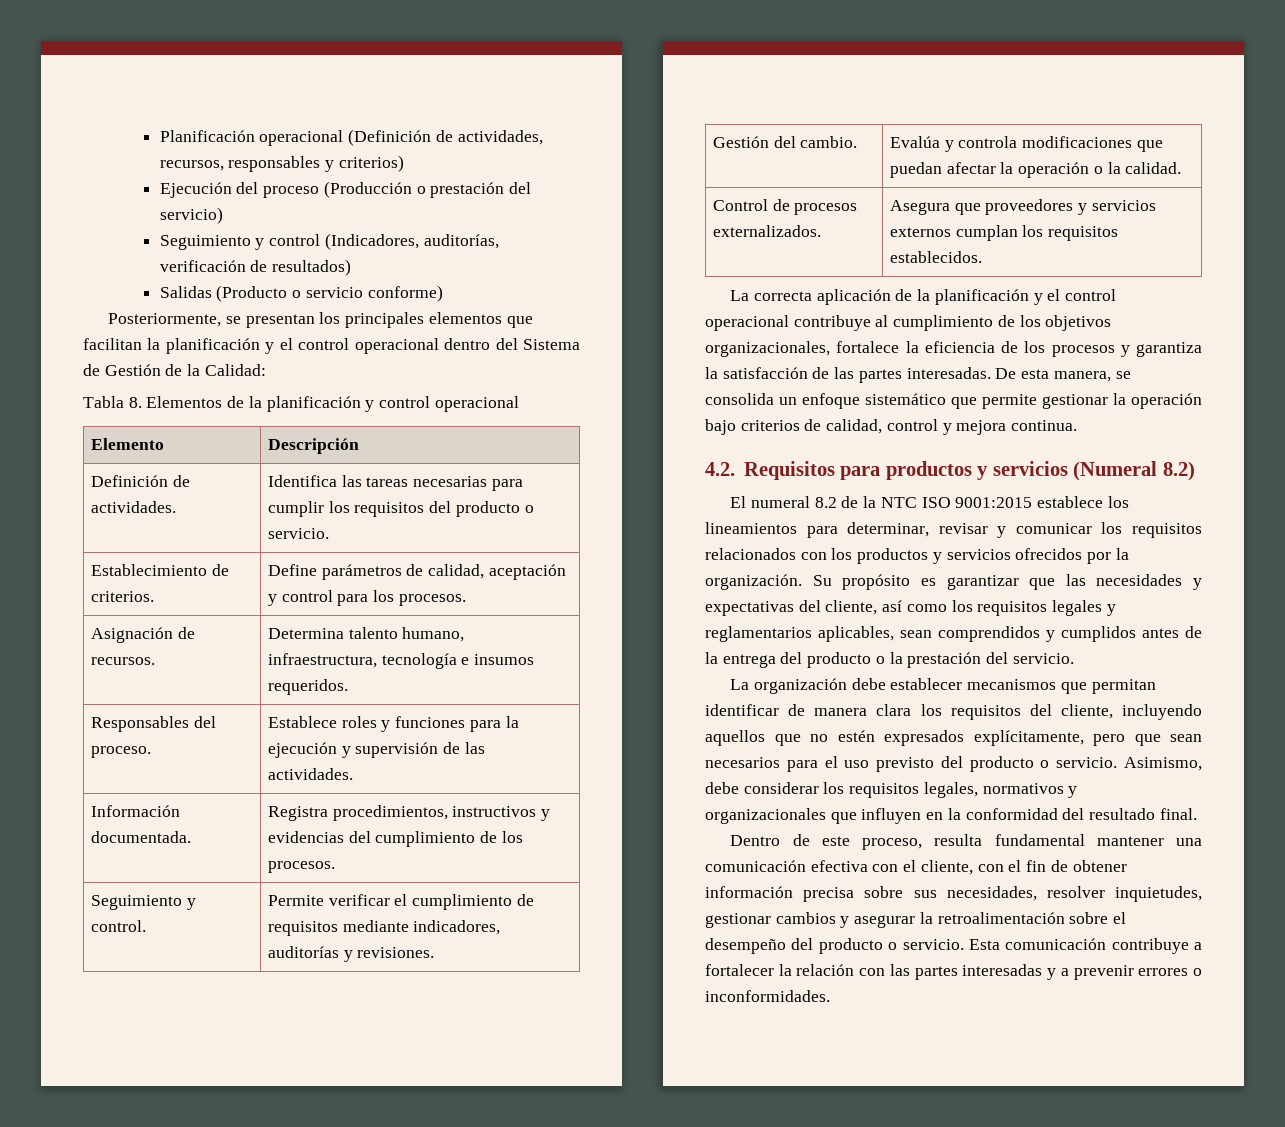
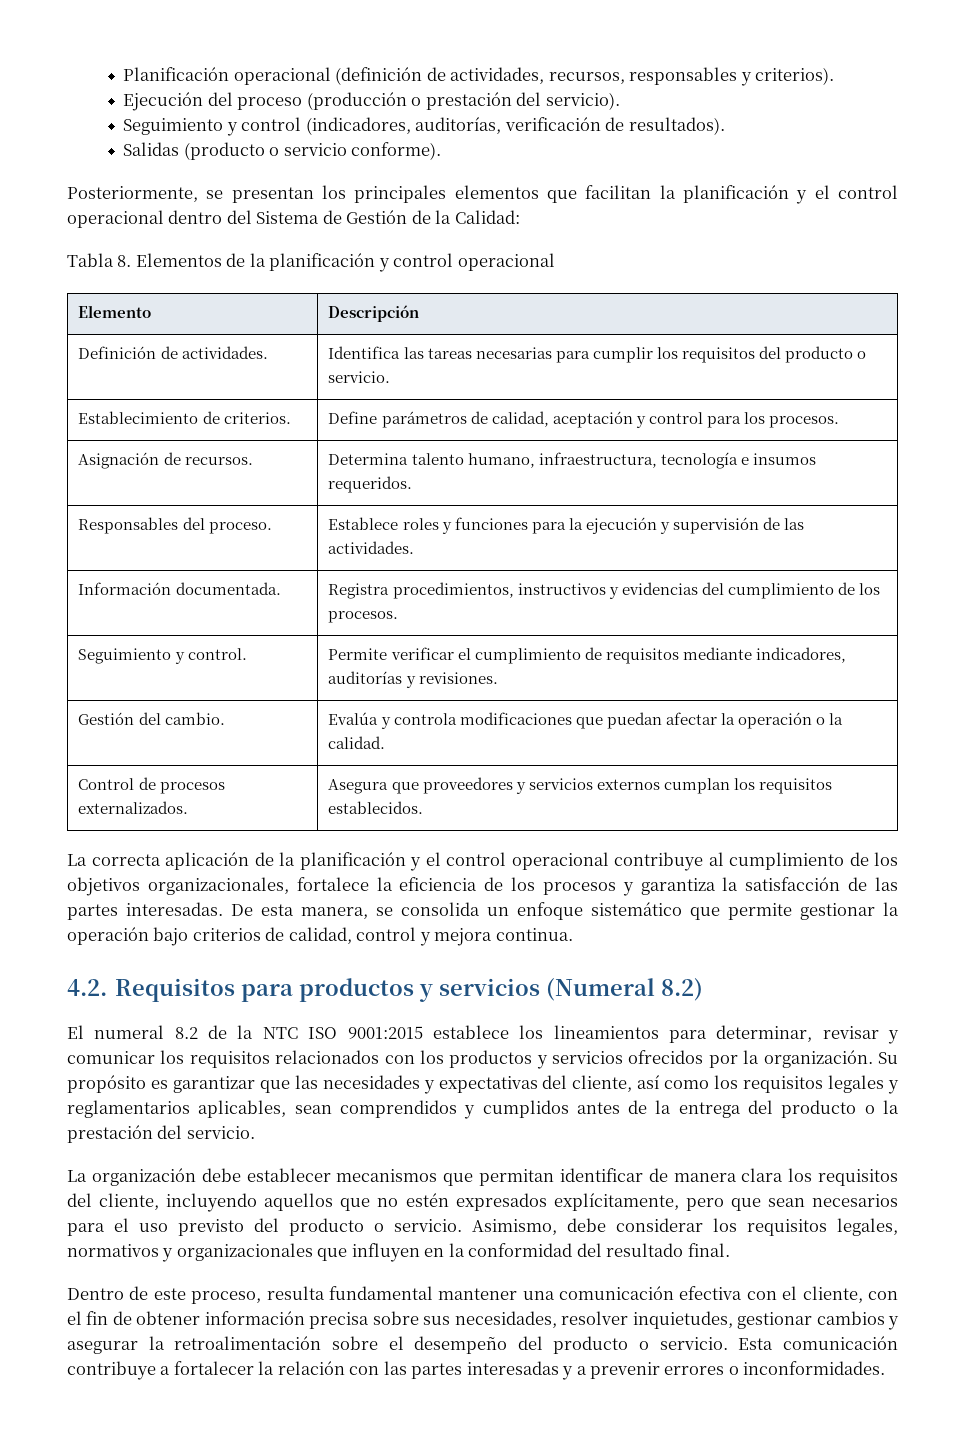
[348,129,432,146] (Definición -> [335,67,423,85] (definición
[338,155,404,172] criterios) -> [755,67,835,85] criterios).
[323,181,412,198] (Producción -> [306,92,407,110] (producción
[159,207,223,224] servicio) -> [545,92,620,110] servicio).
[324,233,419,250] (Indicadores, -> [305,117,411,135] (indicadores,
[272,259,352,276] resultados) -> [628,117,725,135] resultados).
[216,285,288,302] (Producto -> [183,142,265,160] (producto
[367,285,443,302] conforme) -> [351,142,442,160] conforme).

